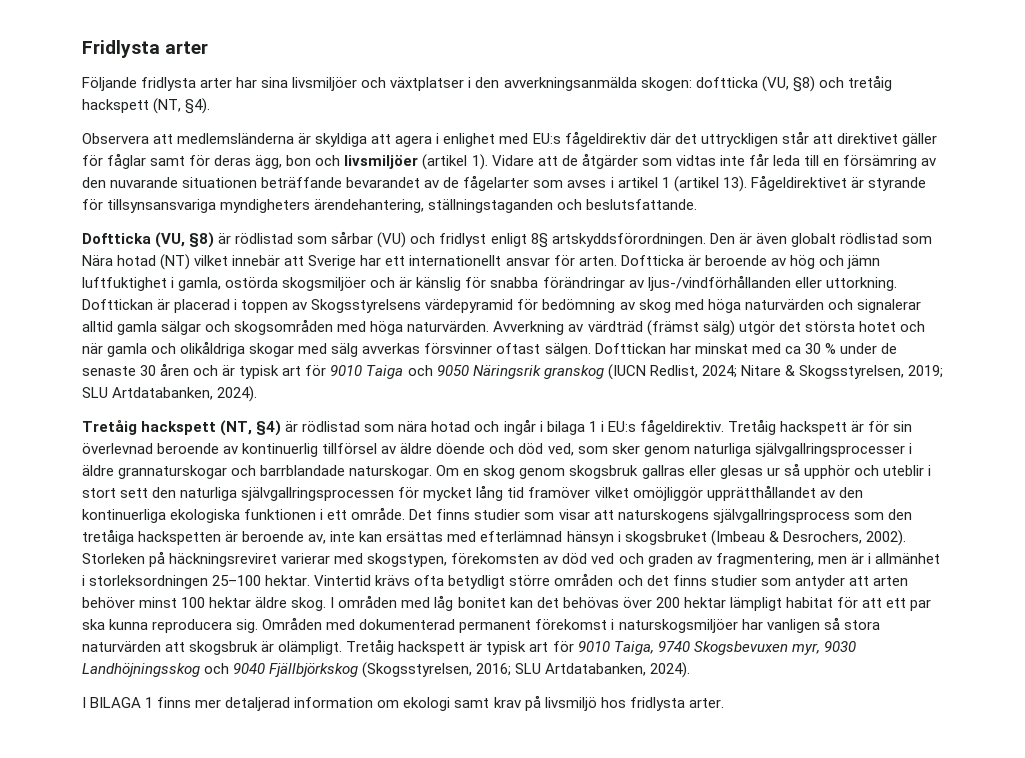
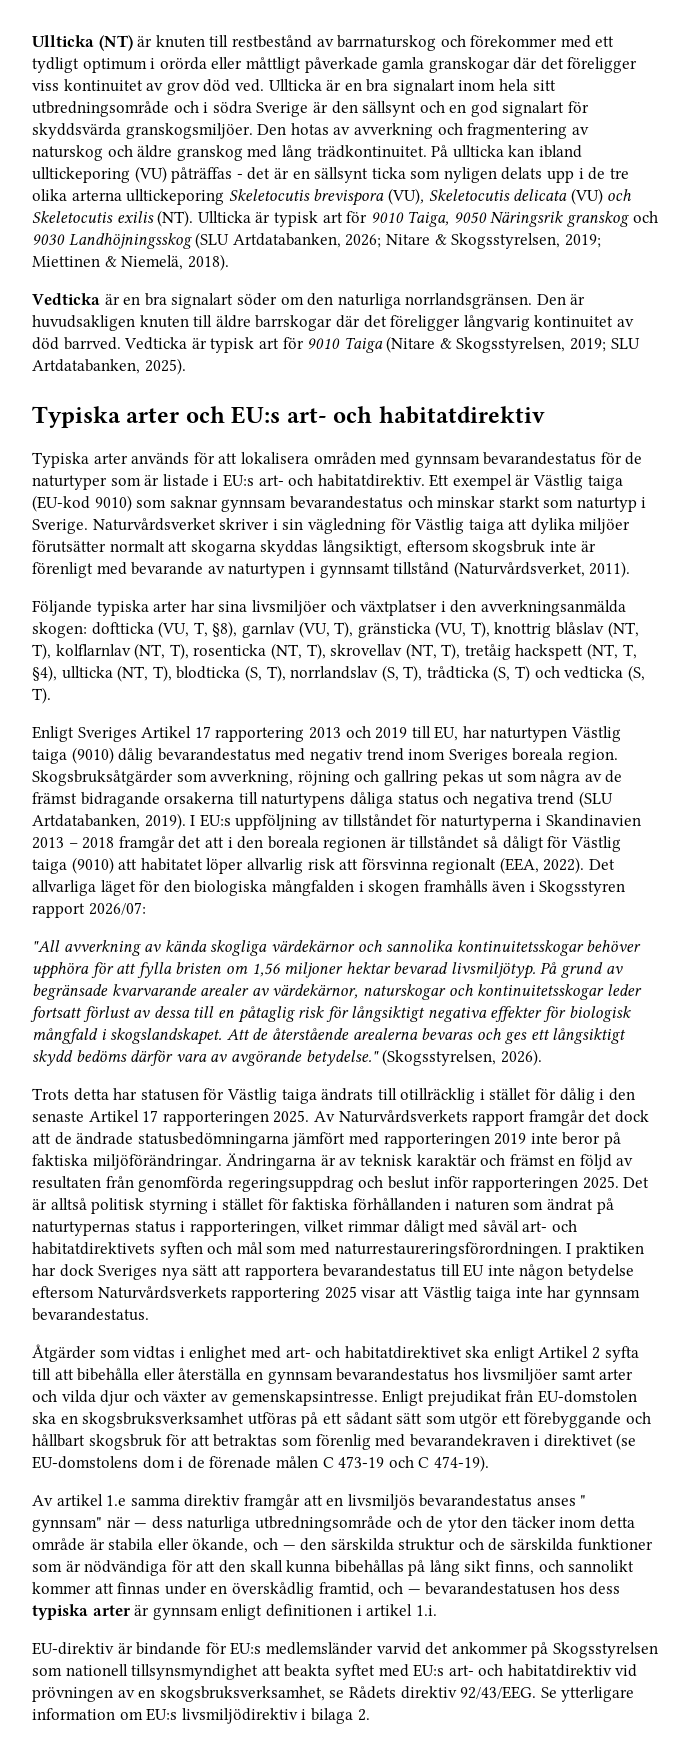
[82,40,209,58] Fridlysta arter -> [32,35,615,51] [32,57,638,73] [32,79,556,95] [32,101,590,117] [32,123,589,139] [32,145,582,161] [32,166,629,183] [32,188,632,206] [32,210,658,227] [32,232,601,249] [32,254,229,271] [32,293,586,309] [32,315,634,331] [32,336,640,353] [32,358,186,375] [32,406,545,428] [32,452,643,468] [32,474,623,490] [32,495,647,512] [32,518,631,534] [32,540,597,556] [32,561,631,578] Ullticka (NT) är knuten till restbestånd av barrnaturskog och förekommer med ett tydligt optimum i orörda eller måttligt påverkade gamla granskogar där det föreligger viss kontinuitet av grov död ved. Ullticka är en bra signalart inom hela sitt utbredningsområde och i södra Sverige är den sällsynt och en god signalart för skyddsvärda granskogsmiljöer. Den hotas av avverkning och fragmentering av naturskog och äldre granskog med lång trädkontinuitet. På ullticka kan ibland ulltickeporing (VU) påträffas - det är en sällsynt ticka som nyligen delats upp i de tre olika arterna ulltickeporing Skeletocutis brevispora (VU), Skeletocutis delicata (VU) och Skeletocutis exilis (NT). Ullticka är typisk art för 9010 Taiga, 9050 Näringsrik granskog och 9030 Landhöjningsskog (SLU Artdatabanken, 2026; Nitare & Skogsstyrelsen, 2019; Miettinen & Niemelä, 2018). // Vedticka är en bra signalart söder om den naturliga norrlandsgränsen. Den är huvudsakligen knuten till äldre barrskogar där det föreligger långvarig kontinuitet av död barrved. Vedticka är typisk art för 9010 Taiga (Nitare & Skogsstyrelsen, 2019; SLU Artdatabanken, 2025). // Typiska arter och EU:s art- och habitatdirektiv // Typiska arter används för att lokalisera områden med gynnsam bevarandestatus för de naturtyper som är listade i EU:s art- och habitatdirektiv. Ett exempel är Västlig taiga (EU-kod 9010) som saknar gynnsam bevarandestatus och minskar starkt som naturtyp i Sverige. Naturvårdsverket skriver i sin vägledning för Västlig taiga att dylika miljöer förutsätter normalt att skogarna skyddas långsiktigt, eftersom skogsbruk inte är förenligt med bevarande av naturtypen i gynnsamt tillstånd (Naturvårdsverket, 2011).
[141,77,197,91] fridlysta -> [96,600,149,616] typiska
[792,75,892,92] [82,98,211,114] [82,131,937,147] [82,153,937,170] [82,175,926,192] [82,199,698,213] [82,231,932,248] [82,254,880,270] [82,275,897,291] [82,299,921,313] [82,319,925,336] [82,341,897,357] [82,363,943,380] [82,386,258,402] [82,419,913,436] [82,443,912,457] [82,463,931,479] [82,485,863,501] [82,507,912,523] [82,529,906,546] [82,551,940,567] [82,573,908,589] [82,595,932,611] [82,617,880,633] [82,639,856,655] [82,662,691,678] [82,695,724,711] §8) och tretåig hackspett (NT, §4). // Observera att medlemsländerna är skyldiga att agera i enlighet med EU:s fågeldirektiv där det uttryckligen står att direktivet gäller för fåglar samt för deras ägg, bon och livsmiljöer (artikel 1). Vidare att de åtgärder som vidtas inte får leda till en försämring av den nuvarande situationen beträffande bevarandet av de fågelarter som avses i artikel 1 (artikel 13). Fågeldirektivet är styrande för tillsynsansvariga myndigheters ärendehantering, ställningstaganden och beslutsfattande. // Doftticka (VU, §8) är rödlistad som sårbar (VU) och fridlyst enligt 8§ artskyddsförordningen. Den är även globalt rödlistad som Nära hotad (NT) vilket innebär att Sverige har ett internationellt ansvar för arten. Doftticka är beroende av hög och jämn luftfuktighet i gamla, ostörda skogsmiljöer och är känslig för snabba förändringar av ljus-/vindförhållanden eller uttorkning. Dofttickan är placerad i toppen av Skogsstyrelsens värdepyramid för bedömning av skog med höga naturvärden och signalerar alltid gamla sälgar och skogsområden med höga naturvärden. Avverkning av värdträd (främst sälg) utgör det största hotet och när gamla och olikåldriga skogar med sälg avverkas försvinner oftast sälgen. Dofttickan har minskat med ca 30 % under de senaste 30 åren och är typisk art för 9010 Taiga och 9050 Näringsrik granskog (IUCN Redlist, 2024; Nitare & Skogsstyrelsen, 2019; SLU Artdatabanken, 2024). // Tretåig hackspett (NT, §4) är rödlistad som nära hotad och ingår i bilaga 1 i EU:s fågeldirektiv. Tretåig hackspett är för sin överlevnad beroende av kontinuerlig tillförsel av äldre döende och död ved, som sker genom naturliga självgallringsprocesser i äldre grannaturskogar och barrblandade naturskogar. Om en skog genom skogsbruk gallras eller glesas ur så upphör och uteblir i stort sett den naturliga självgallringsprocessen för mycket lång tid framöver vilket omöjliggör upprätthållandet av den kontinuerliga ekologiska funktionen i ett område. Det finns studier som visar att naturskogens självgallringsprocess som den tretåiga hackspetten är beroende av, inte kan ersättas med efterlämnad hänsyn i skogsbruket (Imbeau & Desrochers, 2002). Storleken på häckningsreviret varierar med skogstypen, förekomsten av död ved och graden av fragmentering, men är i allmänhet i storleksordningen 25–100 hektar. Vintertid krävs ofta betydligt större områden och det finns studier som antyder att arten behöver minst 100 hektar äldre skog. I områden med låg bonitet kan det behövas över 200 hektar lämpligt habitat för att ett par ska kunna reproducera sig. Områden med dokumenterad permanent förekomst i naturskogsmiljöer har vanligen så stora naturvärden att skogsbruk är olämpligt. Tretåig hackspett är typisk art för 9010 Taiga, 9740 Skogsbevuxen myr, 9030 Landhöjningsskog och 9040 Fjällbjörkskog (Skogsstyrelsen, 2016; SLU Artdatabanken, 2024). // I BILAGA 1 finns mer detaljerad information om ekologi samt krav på livsmiljö hos fridlysta arter. -> [193,621,639,638] [32,643,637,660] [32,665,645,682] [32,687,51,704] [32,726,622,742] [32,747,618,764] [32,770,623,786] [32,791,613,808] [32,813,641,830] [32,836,621,852] [32,857,616,874] [32,880,626,896] [32,902,146,918] [32,940,642,956] [32,962,623,979] [32,984,642,1000] [30,1006,631,1023] [32,1028,627,1045] [32,1049,542,1066] [32,1088,635,1104] [32,1110,649,1126] [32,1132,621,1148] [32,1153,634,1170] [32,1176,650,1192] [32,1198,614,1214] [32,1220,577,1236] [32,1242,644,1258] [32,1264,635,1280] [32,1286,640,1302] [32,1308,149,1321] [32,1344,639,1362] [32,1368,634,1384] [32,1390,637,1406] [32,1412,652,1428] [32,1433,637,1450] [32,1455,489,1472] [32,1494,587,1510] [32,1516,636,1532] [32,1538,653,1553] [32,1560,635,1576] [32,1582,621,1598] [32,1604,437,1620] [32,1642,658,1658] [32,1664,638,1680] [32,1686,635,1702] [32,1708,370,1724] T, §8), garnlav (VU, T), gränsticka (VU, T), knottrig blåslav (NT, T), kolflarnlav (NT, T), rosenticka (NT, T), skrovellav (NT, T), tretåig hackspett (NT, T, §4), ullticka (NT, T), blodticka (S, T), norrlandslav (S, T), trådticka (S, T) och vedticka (S, T). // Enligt Sveriges Artikel 17 rapportering 2013 och 2019 till EU, har naturtypen Västlig taiga (9010) dålig bevarandestatus med negativ trend inom Sveriges boreala region. Skogsbruksåtgärder som avverkning, röjning och gallring pekas ut som några av de främst bidragande orsakerna till naturtypens dåliga status och negativa trend (SLU Artdatabanken, 2019). I EU:s uppföljning av tillståndet för naturtyperna i Skandinavien 2013 – 2018 framgår det att i den boreala regionen är tillståndet så dåligt för Västlig taiga (9010) att habitatet löper allvarlig risk att försvinna regionalt (EEA, 2022). Det allvarliga läget för den biologiska mångfalden i skogen framhålls även i Skogsstyren rapport 2026/07: // "All avverkning av kända skogliga värdekärnor och sannolika kontinuitetsskogar behöver upphöra för att fylla bristen om 1,56 miljoner hektar bevarad livsmiljötyp. På grund av begränsade kvarvarande arealer av värdekärnor, naturskogar och kontinuitetsskogar leder fortsatt förlust av dessa till en påtaglig risk för långsiktigt negativa effekter för biologisk mångfald i skogslandskapet. Att de återstående arealerna bevaras och ges ett långsiktigt skydd bedöms därför vara av avgörande betydelse." (Skogsstyrelsen, 2026). // Trots detta har statusen för Västlig taiga ändrats till otillräcklig i stället för dålig i den senaste Artikel 17 rapporteringen 2025. Av Naturvårdsverkets rapport framgår det dock att de ändrade statusbedömningarna jämfört med rapporteringen 2019 inte beror på faktiska miljöförändringar. Ändringarna är av teknisk karaktär och främst en följd av resultaten från genomförda regeringsuppdrag och beslut inför rapporteringen 2025. Det är alltså politisk styrning i stället för faktiska förhållanden i naturen som ändrat på naturtypernas status i rapporteringen, vilket rimmar dåligt med såväl art- och habitatdirektivets syften och mål som med naturrestaureringsförordningen. I praktiken har dock Sveriges nya sätt att rapportera bevarandestatus till EU inte någon betydelse eftersom Naturvårdsverkets rapportering 2025 visar att Västlig taiga inte har gynnsam bevarandestatus. // Åtgärder som vidtas i enlighet med art- och habitatdirektivet ska enligt Artikel 2 syfta till att bibehålla eller återställa en gynnsam bevarandestatus hos livsmiljöer samt arter och vilda djur och växter av gemenskapsintresse. Enligt prejudikat från EU-domstolen ska en skogsbruksverksamhet utföras på ett sådant sätt som utgör ett förebyggande och hållbart skogsbruk för att betraktas som förenlig med bevarandekraven i direktivet (se EU-domstolens dom i de förenade målen C 473-19 och C 474-19). // Av artikel 1.e samma direktiv framgår att en livsmiljös bevarandestatus anses " gynnsam" när — dess naturliga utbredningsområde och de ytor den täcker inom detta område är stabila eller ökande, och — den särskilda struktur och de särskilda funktioner som är nödvändiga för att den skall kunna bibehållas på lång sikt finns, och sannolikt kommer att finnas under en överskådlig framtid, och — bevarandestatusen hos dess typiska arter är gynnsam enligt definitionen i artikel 1.i. // EU-direktiv är bindande för EU:s medlemsländer varvid det ankommer på Skogsstyrelsen som nationell tillsynsmyndighet att beakta syftet med EU:s art- och habitatdirektiv vid prövningen av en skogsbruksverksamhet, se Rådets direktiv 92/43/EEG. Se ytterligare information om EU:s livsmiljödirektiv i bilaga 2.

